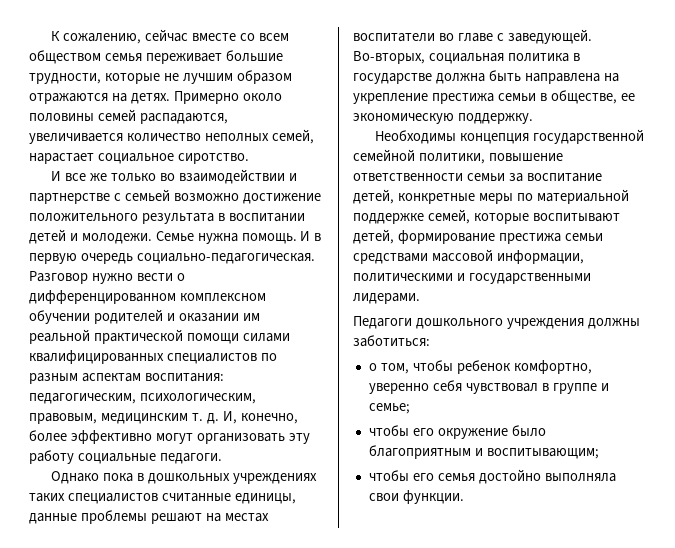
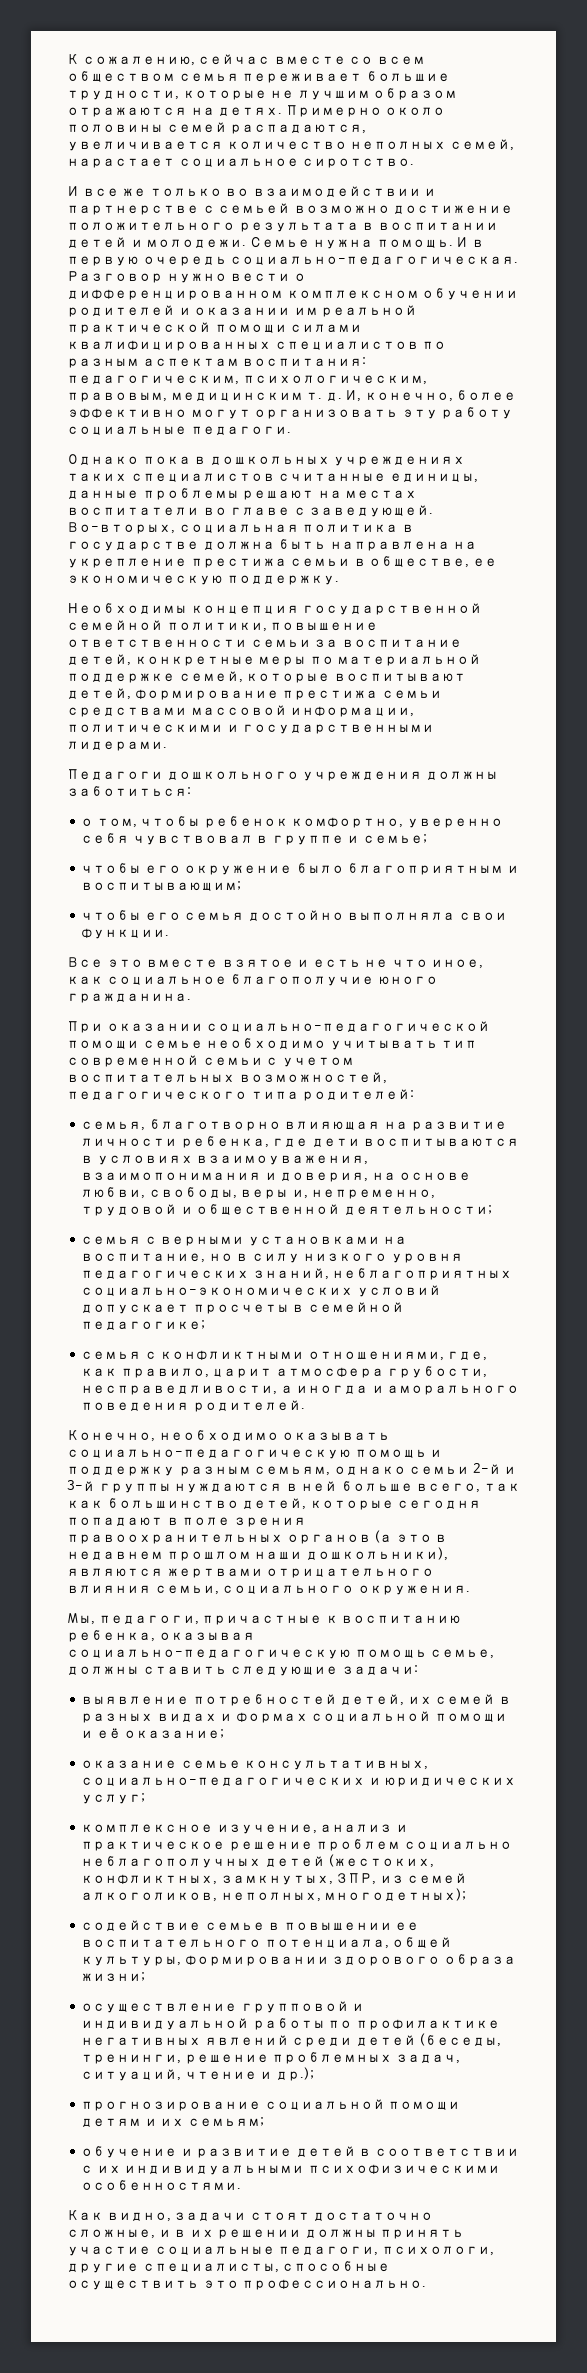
(464, 497) none -> [67,957,484,969] [67,974,438,986] [67,993,191,1003] [67,1021,491,1033] [67,1038,478,1050] [67,1055,354,1067] [67,1072,387,1084] [67,1089,415,1101] [81,1119,508,1131] [81,1136,520,1148] [81,1155,369,1165] [81,1172,472,1182] [81,1187,436,1199] [81,1204,492,1216] [81,1236,408,1246] [81,1253,463,1263] [81,1268,513,1280] [81,1285,441,1297] [81,1302,404,1314] [81,1320,206,1330] [81,1350,488,1361] [81,1366,488,1378] [81,1385,520,1395] [81,1400,305,1412] [67,1430,391,1442] [67,1449,443,1459] [67,1463,517,1476] [67,1480,520,1493] [67,1498,482,1510] [67,1517,306,1527] [67,1530,448,1544] [67,1547,448,1561] [67,1568,435,1578] [67,1585,470,1595] [67,1613,462,1625] [67,1630,255,1642] [67,1649,495,1659] [67,1665,418,1676] [81,1694,511,1706] [81,1711,507,1723] [81,1728,225,1739] [81,1760,429,1770] [81,1777,517,1787] [81,1793,146,1804] [81,1824,408,1834] [81,1839,512,1851] [81,1854,435,1868] [81,1873,468,1885] [81,1888,467,1902] [81,1920,420,1931] [81,1937,453,1949] [81,1954,516,1966] [81,1972,146,1981] [81,2001,365,2013] [81,2018,500,2030] [81,2033,502,2047] [81,2052,460,2064] [81,2067,314,2081] [81,2099,461,2111] [81,2117,264,2127] [81,2146,519,2158] [81,2164,500,2175] [81,2180,242,2191] [67,2210,434,2222] [67,2229,465,2239] [67,2246,494,2256] [67,2261,391,2273] [67,2279,427,2290] // Все это вместе взятое и есть не что иное, как социальное благополучие юного гражданина. // При оказании социально-педагогической помощи семье необходимо учитывать тип современной семьи с учетом воспитательных возможностей, педагогического типа родителей: // семья, благотворно влияющая на развитие личности ребенка, где дети воспитываются в условиях взаимоуважения, взаимопонимания и доверия, на основе любви, свободы, веры и, непременно, трудовой и общественной деятельности; // семья с верными установками на воспитание, но в силу низкого уровня педагогических знаний, неблагоприятных социально-экономических условий допускает просчеты в семейной педагогике; // семья с конфликтными отношениями, где, как правило, царит атмосфера грубости, несправедливости, а иногда и аморального поведения родителей. // Конечно, необходимо оказывать социально-педагогическую помощь и поддержку разным семьям, однако семьи 2-й и 3-й группы нуждаются в ней больше всего, так как большинство детей, которые сегодня попадают в поле зрения правоохранительных органов (а это в недавнем прошлом наши дошкольники), являются жертвами отрицательного влияния семьи, социального окружения. // Мы, педагоги, причастные к воспитанию ребенка, оказывая социально-педагогическую помощь семье, должны ставить следующие задачи: // выявление потребностей детей, их семей в разных видах и формах социальной помощи и её оказание; // оказание семье консультативных, социально-педагогических и юридических услуг; // комплексное изучение, анализ и практическое решение проблем социально неблагополучных детей (жестоких, конфликтных, замкнутых, ЗПР, из семей алкоголиков, неполных, многодетных); // содействие семье в повышении ее воспитательного потенциала, общей культуры, формировании здорового образа жизни; // осуществление групповой и индивидуальной работы по профилактике негативных явлений среди детей (беседы, тренинги, решение проблемных задач, ситуаций, чтение и др.); // прогнозирование социальной помощи детям и их семьям; // обучение и развитие детей в соответствии с их индивидуальными психофизическими особенностями. // Как видно, задачи стоят достаточно сложные, и в их решении должны принять участие социальные педагоги, психологи, другие специалисты, способные осуществить это профессионально.

